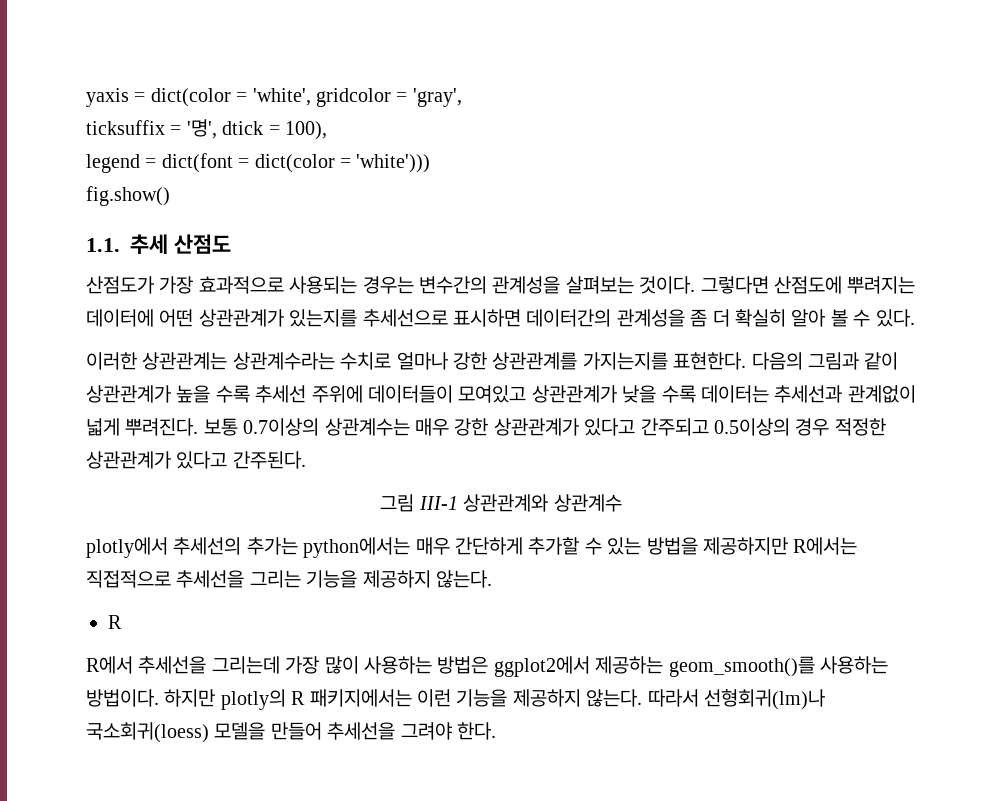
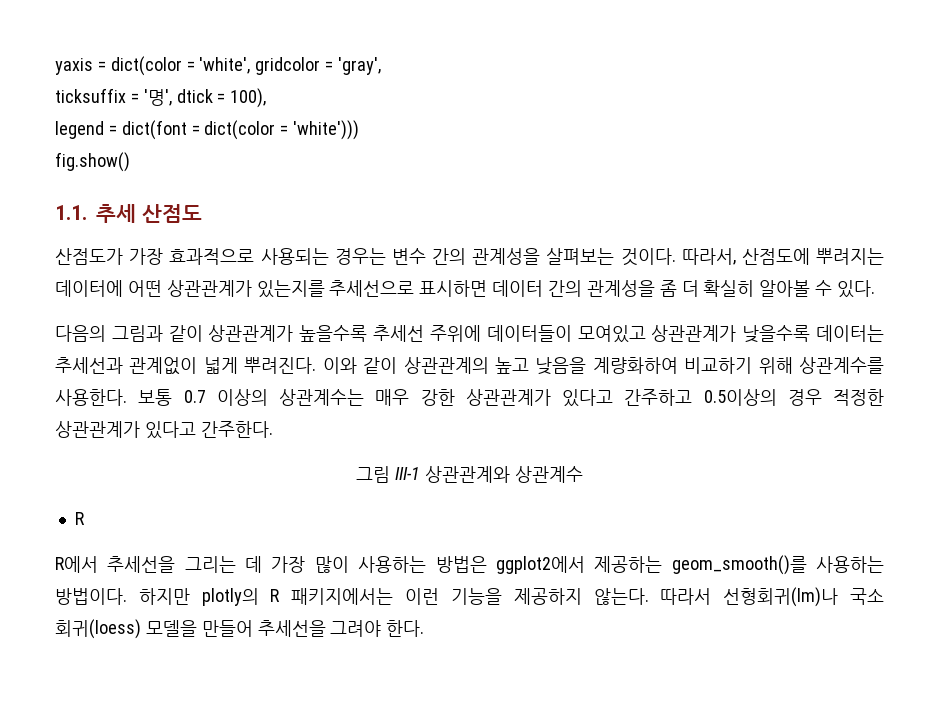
[419,276,487,294] 변수간의 -> [391,248,467,265] 변수 간의
[700,276,769,294] 그렇다면 -> [681,248,736,265] 따라서,
[526,309,612,327] 데이터간의 -> [492,280,583,297] 데이터 간의
[791,309,848,327] 알아 볼 -> [759,280,811,297] 알아볼
[86,352,747,370] 이러한 상관관계는 상관계수라는 수치로 얼마나 강한 상관관계를 가지는지를 표현한다. -> (876, 289) none
[176,385,250,403] 높을 수록 -> [299,325,368,342] 높을수록
[622,385,696,403] 낮을 수록 -> [742,325,811,343] 낮을수록
[203,418,320,436] 보통 0.7이상의 -> [322,357,884,375] [55,389,268,406] 이와 같이 상관관계의 높고 낮음을 계량화하여 비교하기 위해 상관계수를 사용한다. 보통 0.7 이상의
[640,418,709,436] 간주되고 -> [624,389,693,406] 간주하고
[232,451,306,469] 간주된다. -> [200,421,273,438] 간주한다.
[86,537,858,558] [86,570,492,588] // plotly에서 추세선의 추가는 python에서는 매우 간단하게 추가할 수 있는 방법을 제공하지만 R에서는 직접적으로 추세선을 그리는 기능을 제공하지 않는다. -> (583, 474) none
[211,656,280,674] 그리는데 -> [184,556,263,573] 그리는 데
[86,722,209,743] 국소회귀(loess) -> [850,588,885,605] [55,619,141,639] 국소 회귀(loess)

